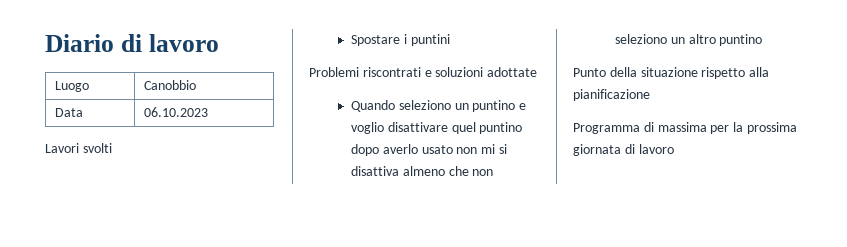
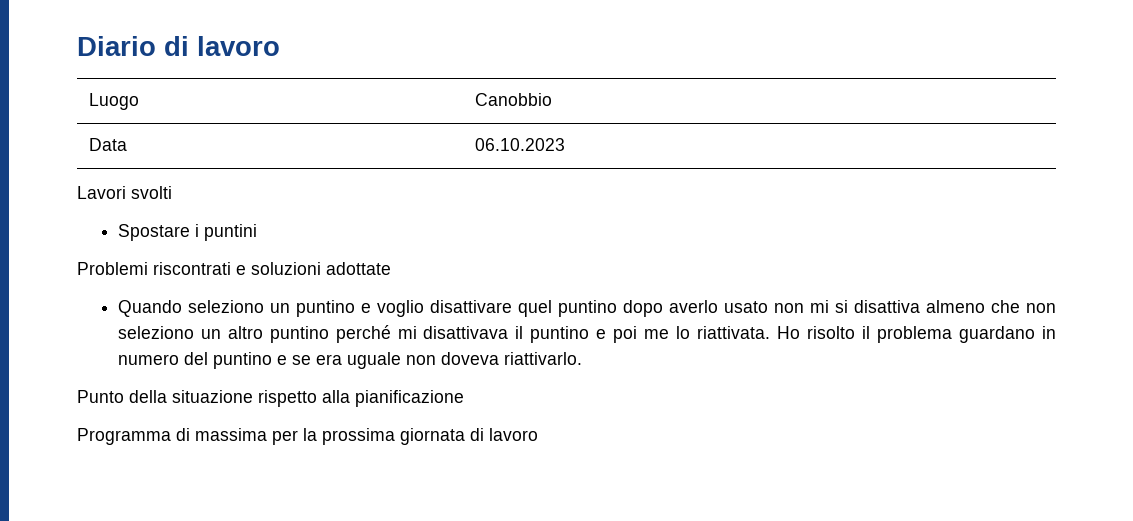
(763, 40) none -> [335,325,1056,343] [117,352,582,369] perché mi disattivava il puntino e poi me lo riattivata. Ho risolto il problema guardano in numero del puntino e se era uguale non doveva riattivarlo.

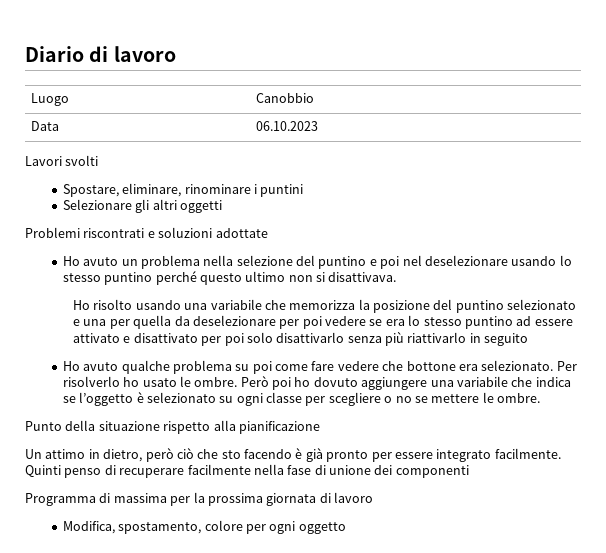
[117,224,190,241] Spostare -> [62,183,251,197] Spostare, eliminare, rinominare
(257, 232) none -> [62,199,222,213] // Selezionare gli altri oggetti
[117,300,1057,317] [117,325,1056,343] [117,352,582,369] Quando seleziono un puntino e voglio disattivare quel puntino dopo averlo usato non mi si disattiva almeno che non seleziono un altro puntino perché mi disattivava il puntino e poi me lo riattivata. Ho risolto il problema guardano in numero del puntino e se era uguale non doveva riattivarlo. -> [62,255,572,269] [62,271,397,285] [73,299,577,313] [73,315,573,329] [73,331,529,346] [62,360,577,374] [62,376,571,390] [62,392,541,406] Ho avuto un problema nella selezione del puntino e poi nel deselezionare usando lo stesso puntino perché questo ultimo non si disattivava. // Ho risolto usando una variabile che memorizza la posizione del puntino selezionato e una per quella da deselezionare per poi vedere se era lo stesso puntino ad essere attivato e disattivato per poi solo disattivarlo senza più riattivarlo in seguito // Ho avuto qualche problema su poi come fare vedere che bottone era selezionato. Per risolverlo ho usato le ombre. Però poi ho dovuto aggiungere una variabile che indica se l’oggetto è selezionato su ogni classe per scegliere o no se mettere le ombre.
(464, 398) none -> [25,448,561,462] [25,464,469,478] // Un attimo in dietro, però ciò che sto facendo è già pronto per essere integrato facilmente. Quinti penso di recuperare facilmente nella fase di unione dei componenti
(538, 434) none -> [62,520,346,534] // Modifica, spostamento, colore per ogni oggetto

